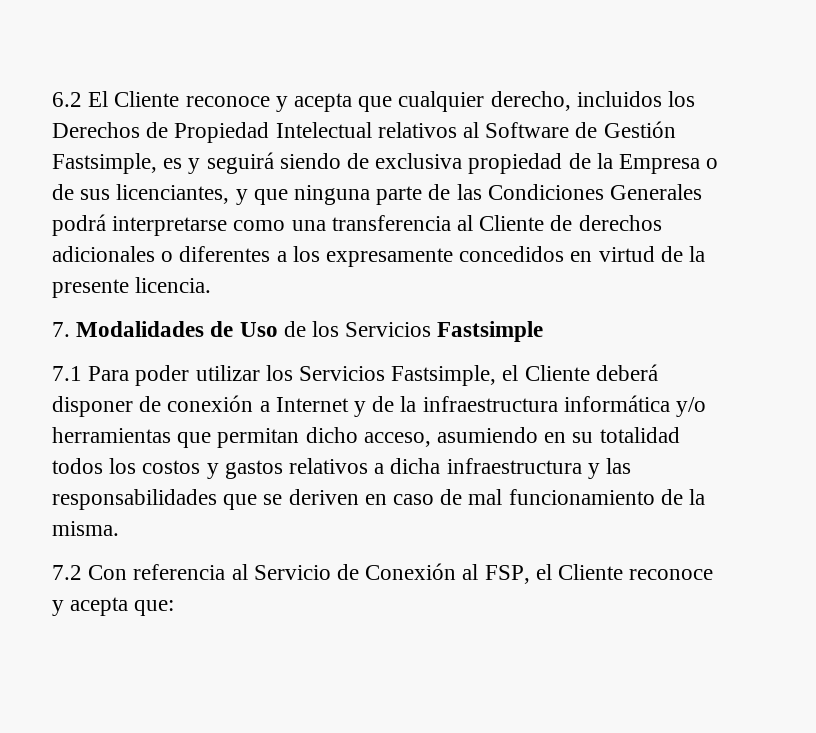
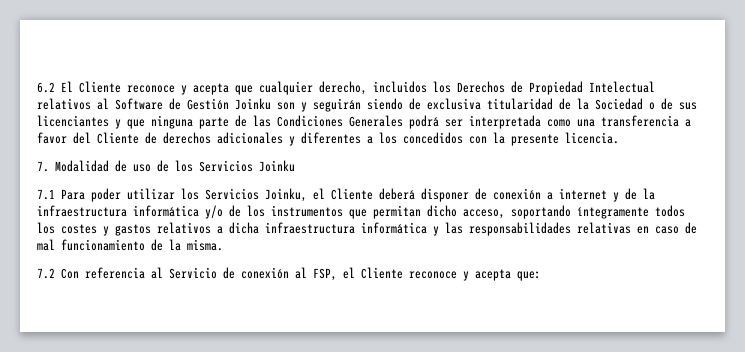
[52,152,274,174] Fastsimple, es y seguirá -> [235,98,361,112] Joinku son y seguirán
[468,153,701,174] propiedad de la Empresa -> [487,98,643,110] titularidad de la Sociedad
[116,184,230,204] licenciantes, -> [37,115,109,127] licenciantes
[112,216,228,236] interpretarse -> [445,115,541,129] ser interpretada
[457,215,474,231] al -> [685,119,691,127] [37,132,91,144] a favor del
[161,251,174,262] o -> [289,136,295,146] y
[326,246,683,267] expresamente concedidos en virtud de -> [403,132,487,144] concedidos con
[76,321,278,337] Modalidades de Uso -> [55,160,151,172] Modalidad de uso
[437,321,544,342] Fastsimple -> [259,160,295,172] Joinku
[391,365,497,386] Fastsimple, -> [265,188,307,202] Joinku,
[275,397,349,412] Internet -> [559,188,607,200] internet
[52,427,171,443] herramientas -> [229,205,343,217] de los instrumentos
[437,427,680,443] asumiendo en su totalidad -> [511,205,649,219] soportando íntegramente
[142,460,201,474] costos -> [61,224,97,234] costes
(582, 466) none -> [361,222,427,234] informática
[223,489,359,510] que se deriven -> [577,222,631,234] relativas
[365,563,457,580] Conexión -> [241,267,289,279] conexión

